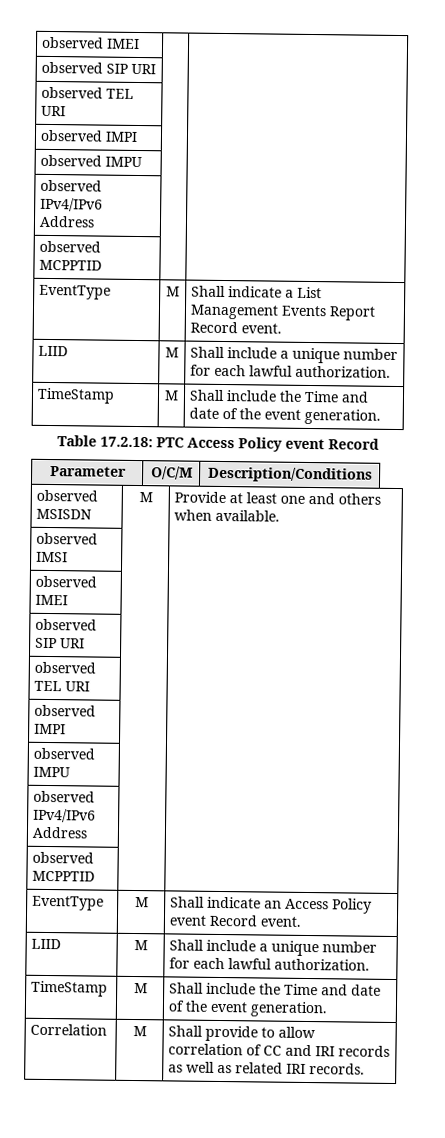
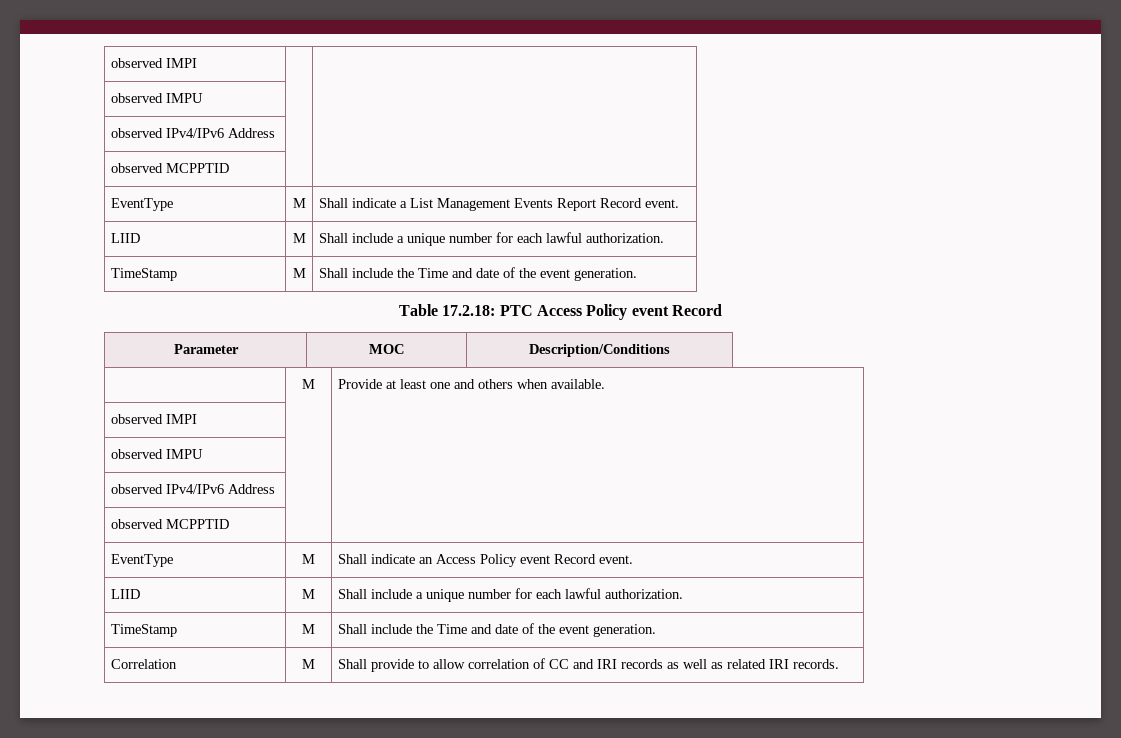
[41,36,141,50] [41,61,157,75] [41,86,135,99] [41,105,67,117] [40,129,104,142] observed IMEI | | // observed SIP URI | | // observed TEL URI | | // observed -> [110,58,163,68] observed
[150,466,193,480] O/C/M -> [369,344,404,354] MOC
[36,489,99,502] [36,508,93,520] observed MSISDN -> (670, 350) none
[36,532,99,545] [36,551,69,563] [35,575,98,588] [35,594,69,606] [35,618,98,631] [35,637,86,649] [34,661,97,674] [34,680,91,692] // observed IMSI | | // observed IMEI | | // observed SIP URI | | // observed TEL URI | | -> (605, 384) none

